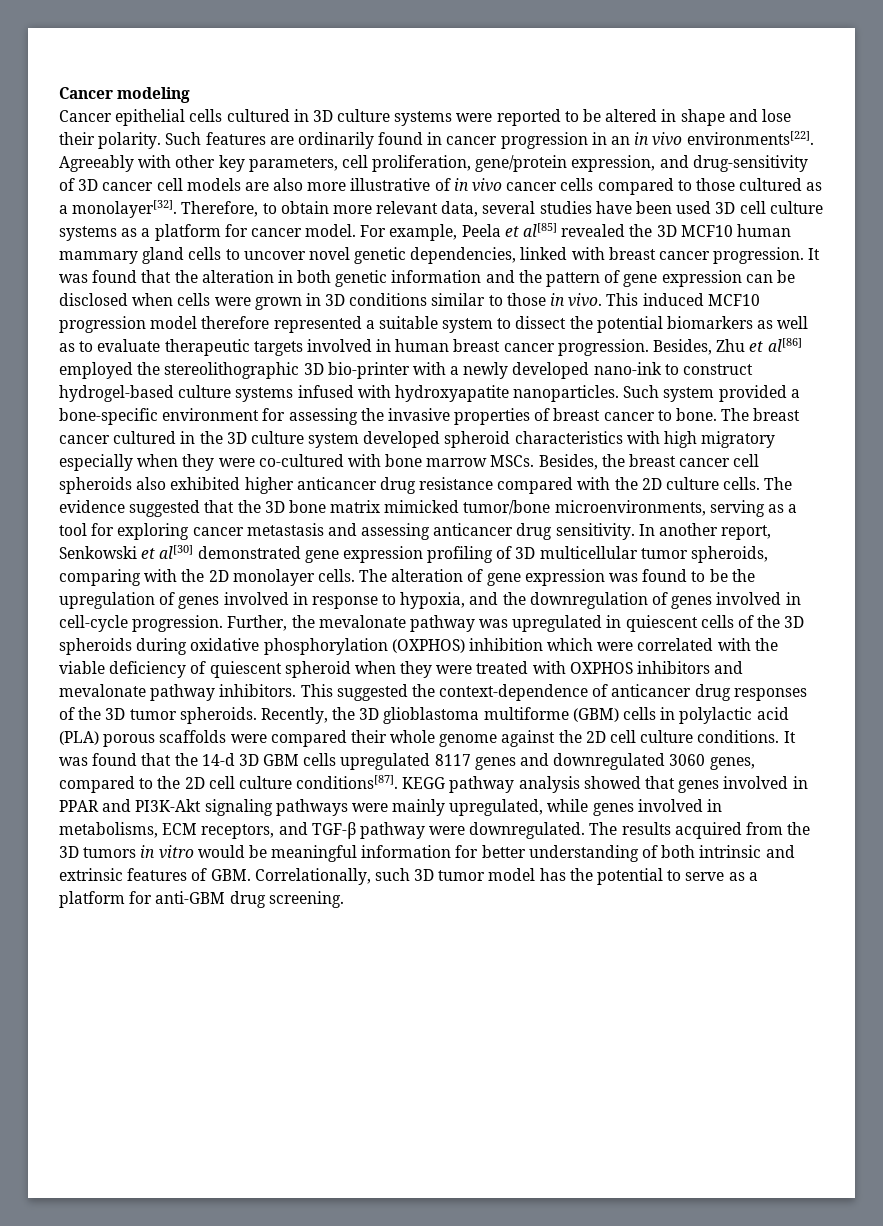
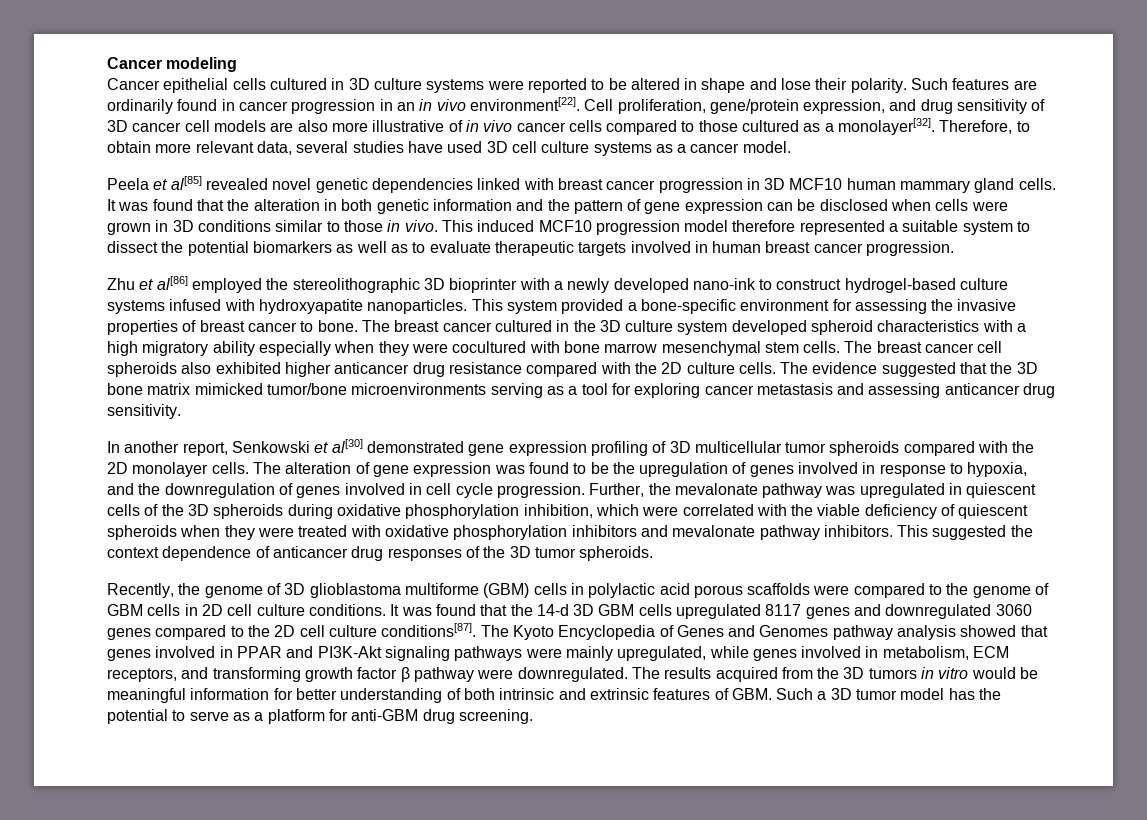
[686,131,814,145] [59,155,368,172] environments[22]. Agreeably with other key parameters, cell -> [469,97,614,111] environment[22]. Cell
[692,155,808,172] drug-sensitivity -> [920,99,1028,114] drug sensitivity
[636,201,673,214] been -> (443, 147) none
[154,224,248,241] platform for -> (687, 148) none
[360,224,458,241] For example, -> (791, 147) //
[629,224,653,237] the -> [272,178,760,193] novel genetic dependencies linked with breast cancer progression in
[188,247,805,264] cells to uncover novel genetic dependencies, linked with breast cancer progression. -> [1018,178,1056,190] cells.
[653,339,713,355] Besides, -> (955, 248) //
[327,362,410,379] bio-printer -> [449,278,518,293] bioprinter
[623,385,660,398] Such -> [471,299,503,311] This
(660, 437) none -> [1017,323,1027,332] a
(776, 439) none -> [212,341,255,356] ability
[258,454,344,467] co-cultured -> [452,341,527,353] cocultured
[490,454,625,470] MSCs. Besides, the -> [661,341,873,356] mesenchymal stem cells. The
[554,500,706,516] microenvironments, -> [351,383,487,395] microenvironments
(635, 531) none -> (181, 411) //
[691,546,769,563] [59,569,141,586] spheroids, comparing -> [829,441,975,456] spheroids compared
[59,615,128,632] cell-cycle -> [426,483,493,498] cell cycle
[391,638,543,653] (OXPHOS) inhibition -> [523,504,593,518] inhibition,
[284,661,351,678] spheroid -> [107,525,177,540] spheroids
[569,662,633,674] OXPHOS -> [384,525,568,540] oxidative phosphorylation
[439,684,589,701] context-dependence -> [107,546,252,561] context dependence
(257, 715) none -> (654, 553) //
(356, 713) none -> [204,583,281,598] genome of
[59,731,99,745] (PLA) -> (690, 589) none
[350,730,582,747] their whole genome against the -> [929,583,1050,598] [107,604,198,616] to the genome of GBM cells in
[709,757,755,770] genes, -> [107,628,151,640] genes
[402,777,446,789] KEGG -> [480,625,829,640] The Kyoto Encyclopedia of Genes and Genomes
[59,822,158,838] metabolisms, -> [882,646,969,660] metabolism,
[311,822,356,839] TGF-β -> [212,667,410,682] transforming growth factor β
[254,868,410,885] Correlationally, such -> [776,688,827,700] Such a

